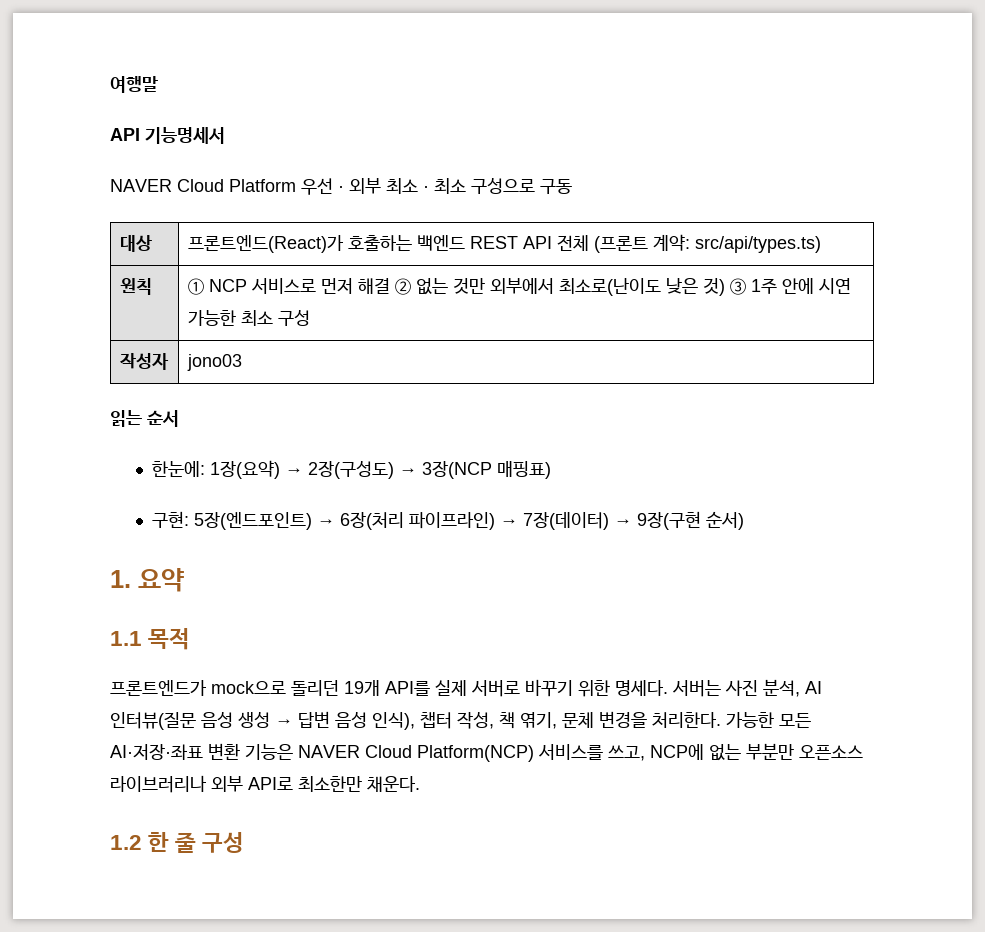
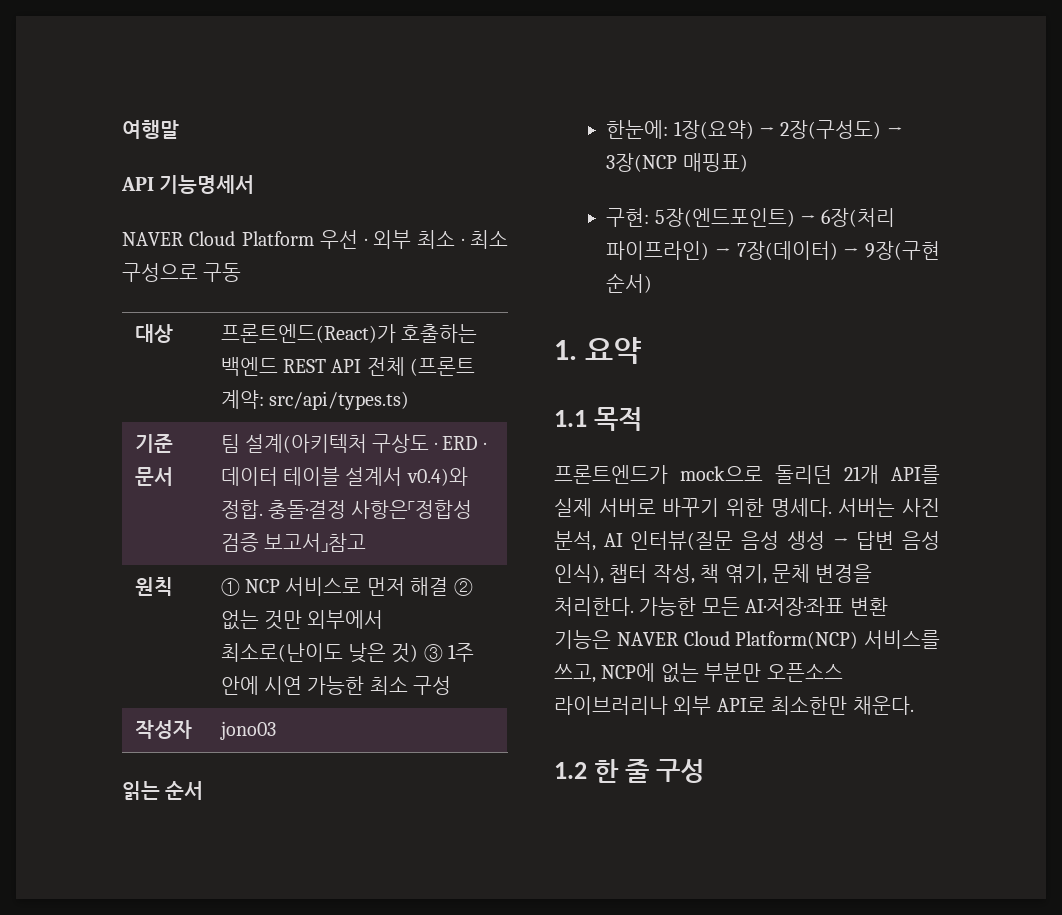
(821, 244) none -> [134,434,173,453] [134,467,173,486] [220,434,487,453] [220,467,468,486] [220,500,473,519] [220,533,367,552] // 기준 문서 | 팀 설계(아키텍처 구상도 · ERD · 데이터 테이블 설계서 v0.4)와 정합. 충돌·결정 사항은「정합성 검증 보고서」참고
[344,680,380,696] 19개 -> [844,465,879,484] 21개

